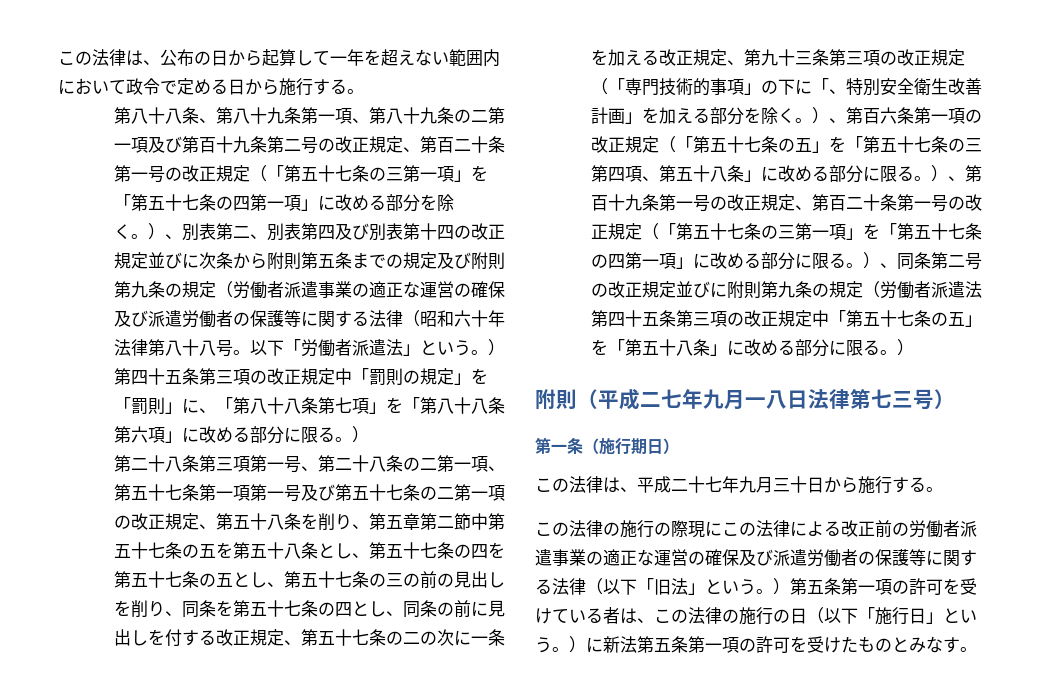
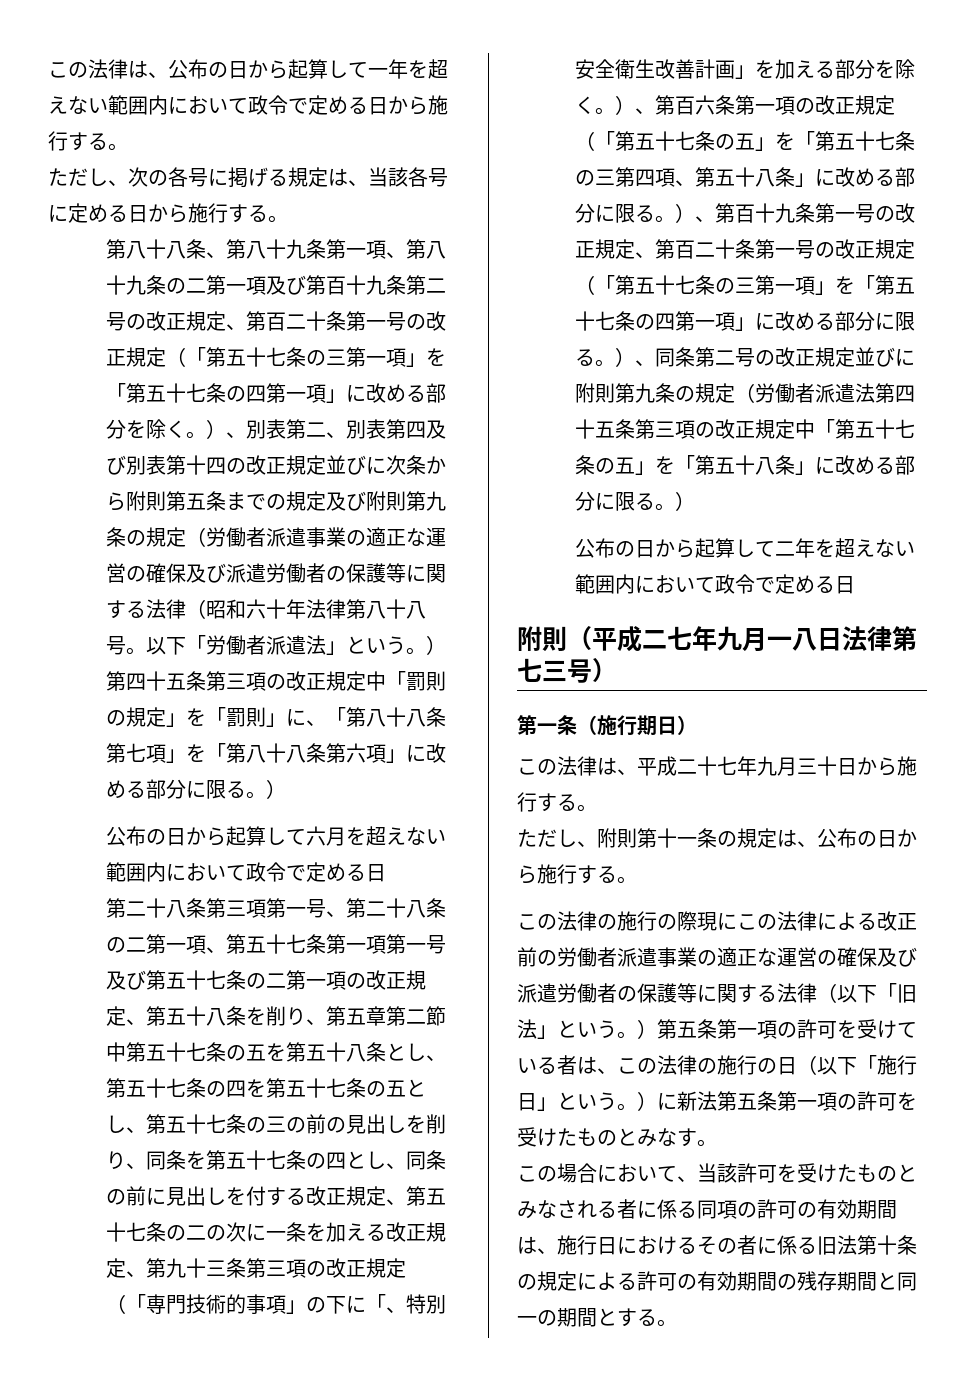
(364, 91) none -> [48,167,448,188] [48,203,288,223] // ただし、次の各号に掲げる規定は、当該各号に定める日から施行する。
(369, 434) none -> [106,826,447,846] [106,862,387,882] // 公布の日から起算して六月を超えない範囲内において政令で定める日
(914, 347) none -> [575,538,916,558] [575,574,856,594] // 公布の日から起算して二年を超えない範囲内において政令で定める日
(943, 489) none -> [517,828,917,848] [517,864,637,884] // ただし、附則第十一条の規定は、公布の日から施行する。
(977, 649) none -> [517,1163,917,1183] [517,1199,897,1219] [517,1235,917,1255] [517,1271,917,1291] [517,1308,677,1327] // この場合において、当該許可を受けたものとみなされる者に係る同項の許可の有効期間は、施行日におけるその者に係る旧法第十条の規定による許可の有効期間の残存期間と同一の期間とする。

